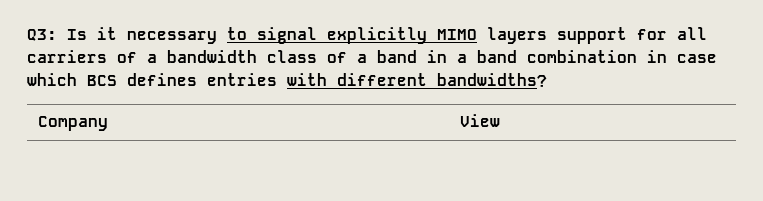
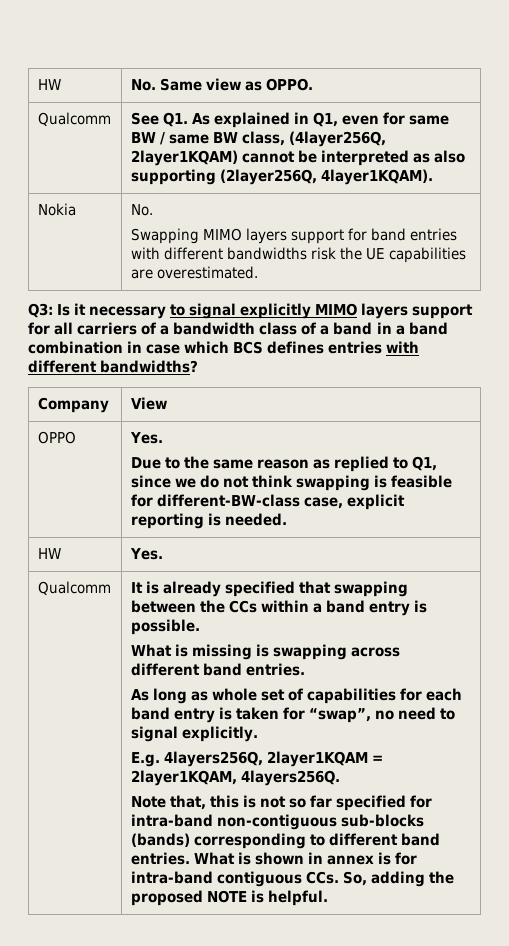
(27, 35) none -> [37,79,61,90] [130,78,314,91] [37,112,111,126] [130,112,450,128] [130,131,387,147] [130,150,466,166] [130,169,434,185] [37,203,76,216] [130,204,153,216] [130,228,458,244] [130,247,467,263] [130,266,258,279] HW | No. Same view as OPPO. // Qualcomm | See Q1. As explained in Q1, even for same BW / same BW class, (4layer256Q, 2layer1KQAM) cannot be interpreted as also supporting (2layer256Q, 4layer1KQAM). // Nokia | No. // Swapping MIMO layers support for band entries with different bandwidths risk the UE capabilities are overestimated. //
(500, 120) none -> [37,431,76,444] [129,432,163,444] [130,456,438,472] [130,475,453,491] [130,494,406,510] [130,513,288,529] [37,548,61,559] [129,548,163,560] [37,581,111,595] [130,581,409,597] [130,600,428,616] [130,619,200,635] [130,644,401,660] [130,663,306,676] [130,688,463,704] [130,707,456,723] [130,726,258,742] [130,751,384,767] [130,770,340,786] [130,795,433,811] [130,814,425,830] [130,833,441,849] [130,852,418,865] [130,871,455,887] [130,890,329,906] // OPPO | Yes. // Due to the same reason as replied to Q1, since we do not think swapping is feasible for different-BW-class case, explicit reporting is needed. // HW | Yes. // Qualcomm | It is already specified that swapping between the CCs within a band entry is possible. // What is missing is swapping across different band entries. // As long as whole set of capabilities for each band entry is taken for “swap”, no need to signal explicitly. // E.g. 4layers256Q, 2layer1KQAM = 2layer1KQAM, 4layers256Q. // Note that, this is not so far specified for intra-band non-contiguous sub-blocks (bands) corresponding to different band entries. What is shown in annex is for intra-band contiguous CCs. So, adding the proposed NOTE is helpful.

